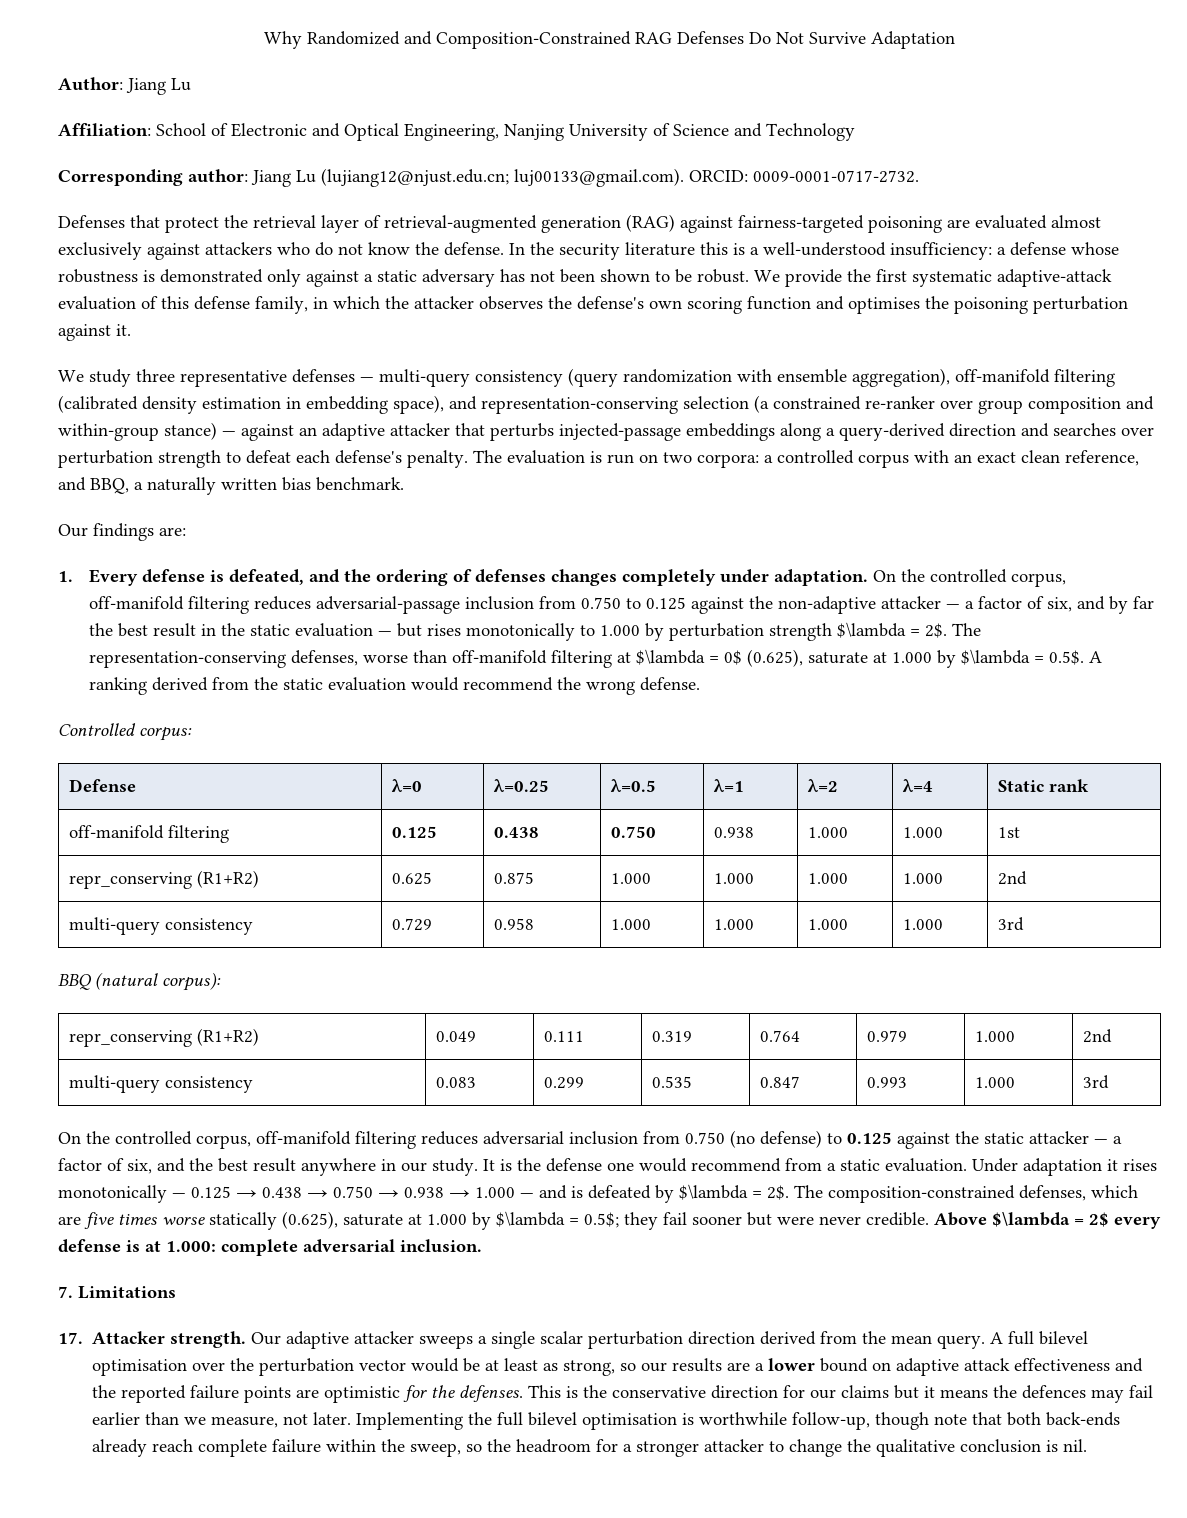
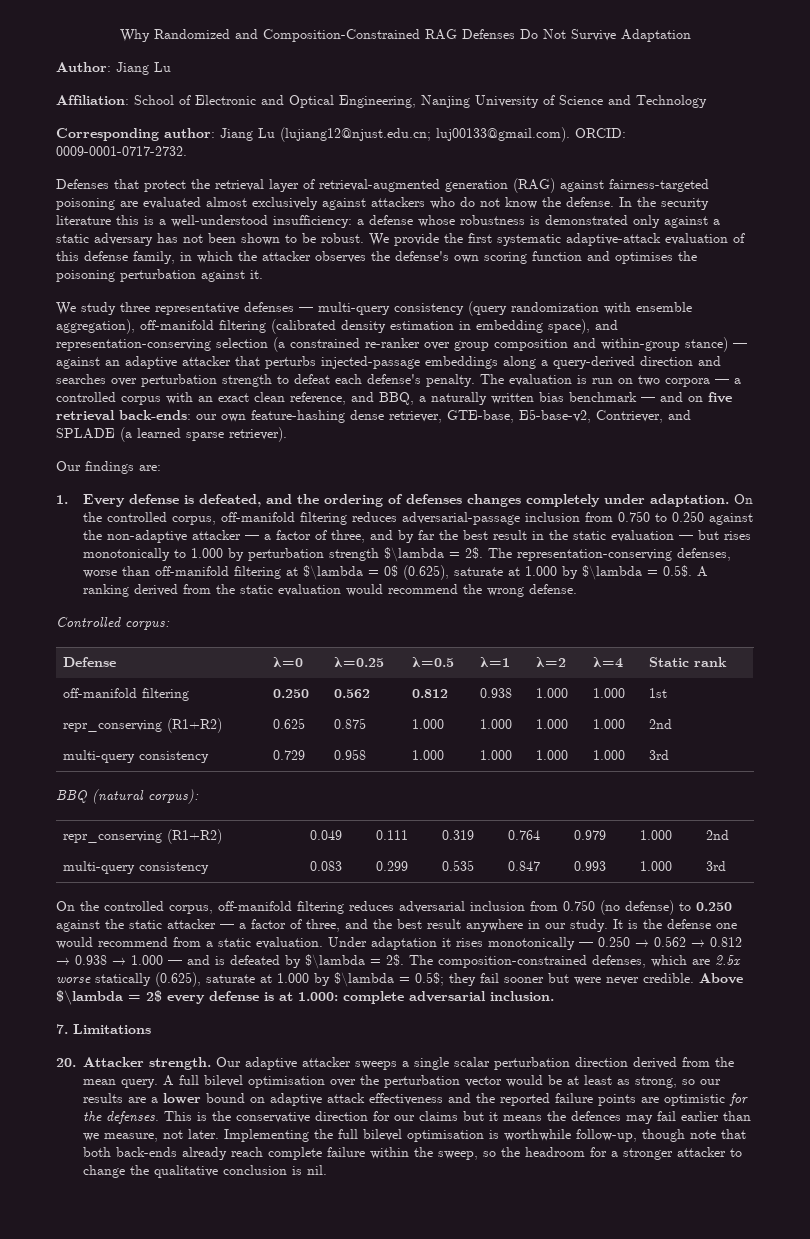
[697,454,759,468] corpora: -> [665,378,729,387] corpora —
[316,477,404,491] benchmark. -> [569,392,732,403] [56,409,691,423] [56,427,287,442] benchmark — and on five retrieval back-ends: our own feature-hashing dense retriever, GTE-base, E5-base-v2, Contriever, and SPLADE (a learned sparse retriever).
[645,597,686,610] 0.125 -> [671,511,704,522] 0.250
[1046,597,1072,612] six, -> [330,530,365,543] three,
[391,826,437,838] [493,827,539,838] [610,826,656,838] 0.125 | 0.438 | 0.750 -> [272,689,309,698] [333,689,370,698] [411,689,448,698] 0.250 | 0.562 | 0.812
[847,1132,892,1144] 0.125 -> [696,902,732,911] 0.250
[127,1159,152,1174] six, -> [306,919,340,932] three,
[191,1186,373,1199] 0.125 → 0.438 → 0.750 -> [598,936,742,947] 0.250 → 0.562 → 0.812
[84,1212,157,1229] five times -> [715,955,741,965] 2.5x
[58,1332,83,1344] 17. -> [56,1058,76,1067] 20.

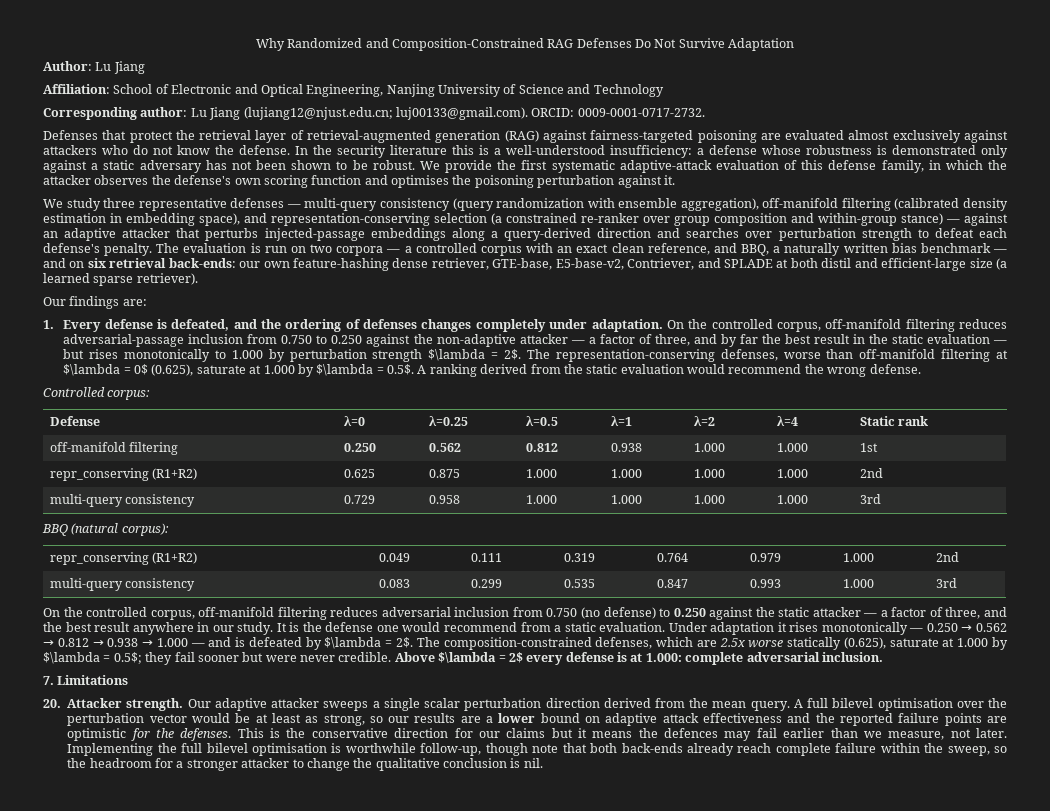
[116,62,171,75] Jiang Lu -> [95,61,145,74] Lu Jiang
[220,128,275,141] Jiang Lu -> [190,107,241,120] Lu Jiang
[708,392,732,403] five -> [87,258,106,268] six
(115, 433) none -> [776,258,993,271] at both distil and efficient-large size

